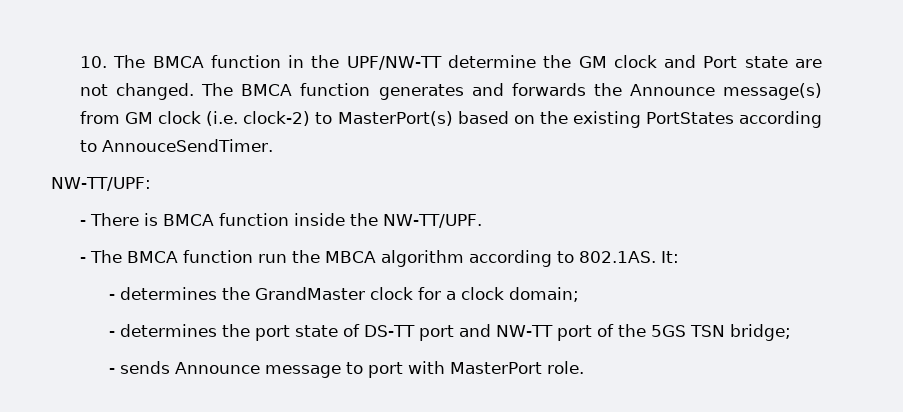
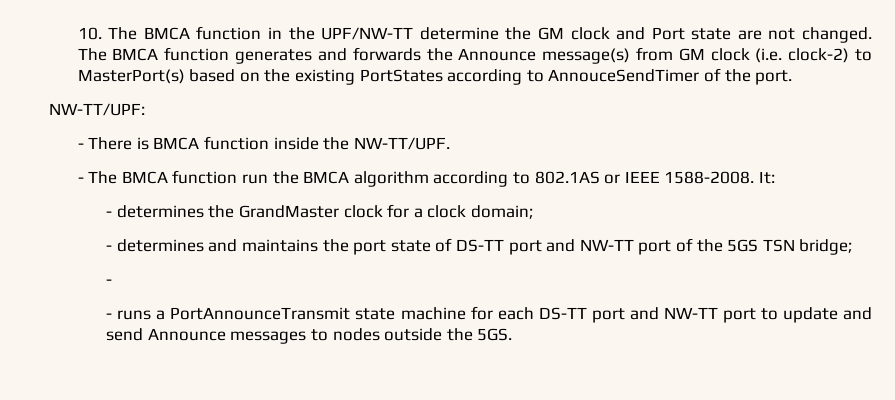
[102,139,274,152] AnnouceSendTimer. -> [548,68,793,85] AnnouceSendTimer of the port.
[325,251,377,263] MBCA -> [303,171,350,184] BMCA
[579,251,657,263] 802.1AS. -> [534,171,755,184] 802.1AS or IEEE 1588-2008.
(218, 330) none -> [208,239,319,252] and maintains
[120,361,585,378] sends Announce message to port with MasterPort role. -> [106,306,873,323] [106,328,513,344] // - runs a PortAnnounceTransmit state machine for each DS-TT port and NW-TT port to update and send Announce messages to nodes outside the 5GS.

